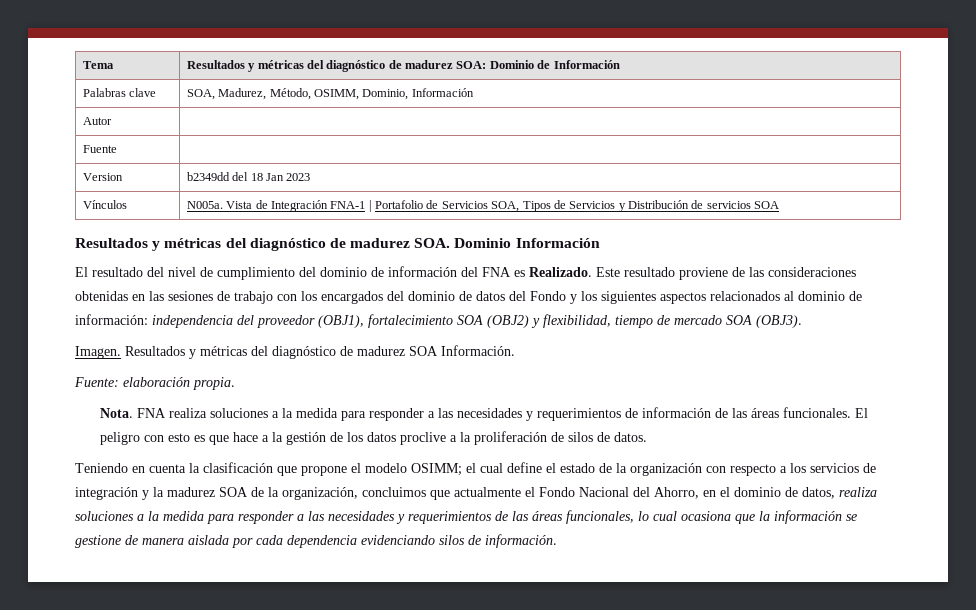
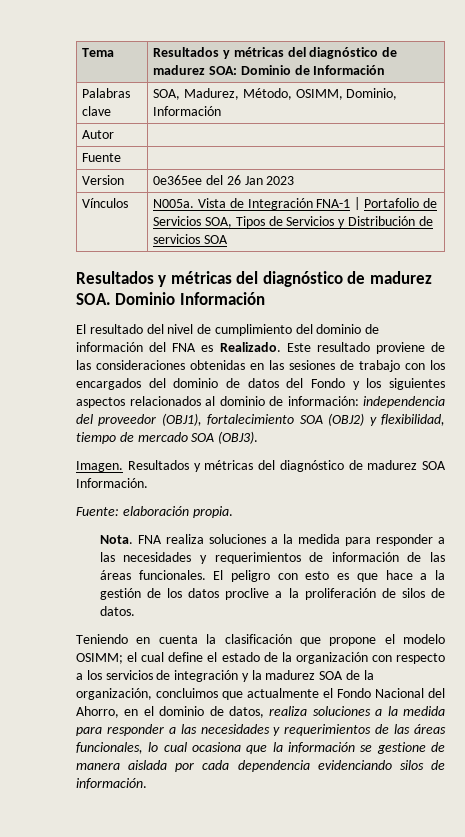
[186,172,263,181] b2349dd del 18 -> [153,175,241,185] 0e365ee del 26

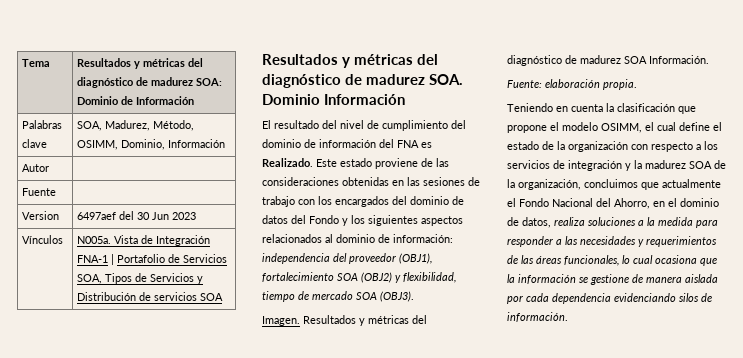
[153,175,263,185] 0e365ee del 26 Jan -> [77,211,170,220] 6497aef del 30 Jun
[316,342,370,352] resultado -> [340,158,372,167] estado
[99,534,445,546] [99,552,445,564] [99,570,445,582] [99,588,446,600] [99,606,135,616] // Nota. FNA realiza soluciones a la medida para responder a las necesidades y requerimientos de información de las áreas funcionales. El peligro con esto es que hace a la gestión de los datos proclive a la proliferación de silos de datos. -> (637, 84) none
[76,653,123,664] OSIMM; -> [601,123,642,133] OSIMM,

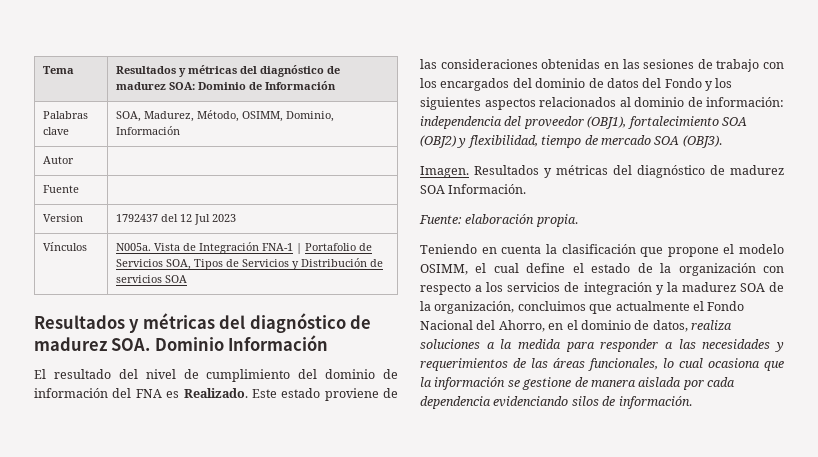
[77,211,170,220] 6497aef del 30 Jun -> [115,214,210,225] 1792437 del 12 Jul

